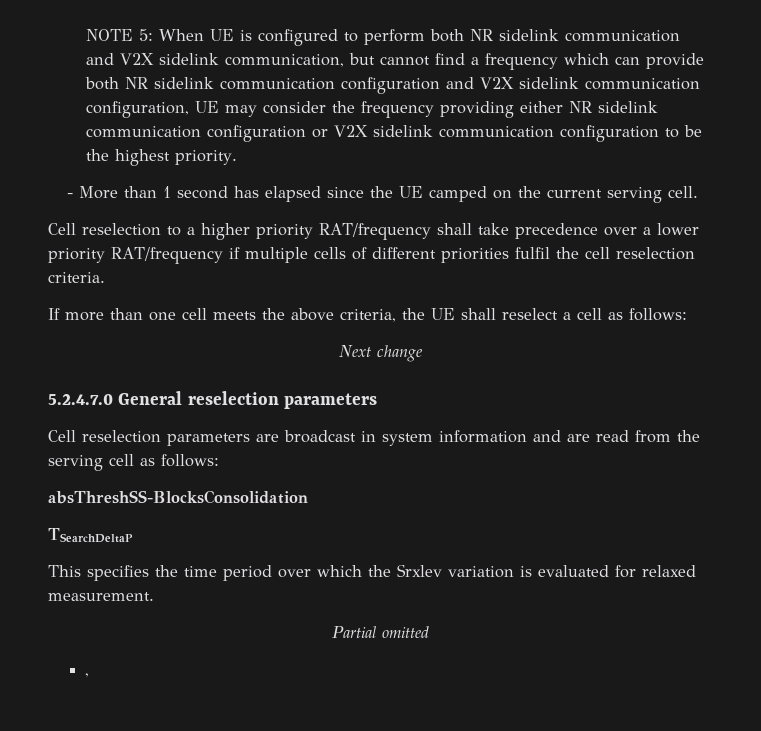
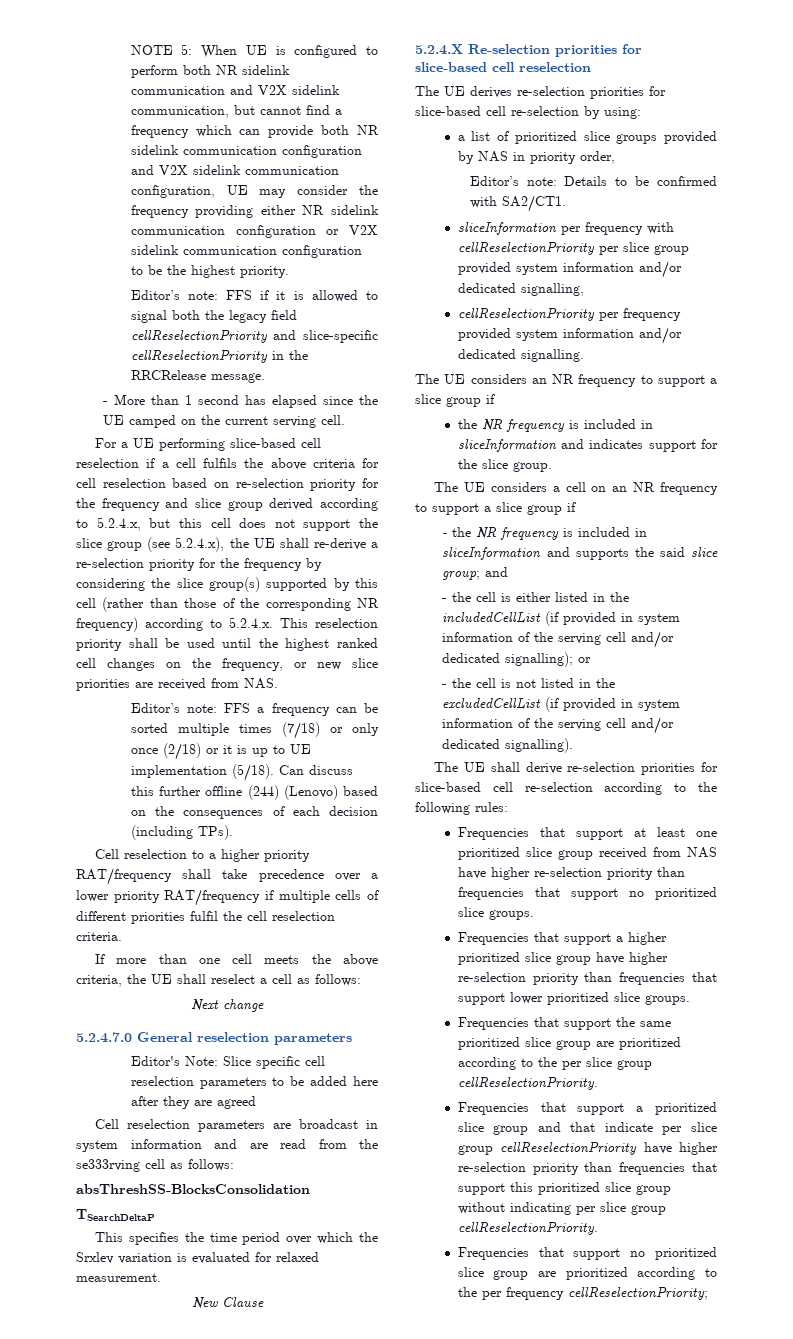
(237, 157) none -> [130,290,378,302] [130,310,297,323] [130,330,378,343] [130,350,308,363] [130,370,265,383] // Editor’s note: FFS if it is allowed to signal both the legacy field cellReselectionPriority and slice-specific cellReselectionPriority in the RRCRelease message.
(698, 192) none -> [95,438,322,451] [76,458,379,470] [76,478,379,491] [76,498,378,511] [76,517,378,531] [76,537,378,552] [76,558,322,571] [76,577,378,592] [76,597,379,612] [76,617,378,632] [76,638,379,651] [76,658,378,671] [76,678,278,691] [130,703,378,716] [130,722,379,739] [130,743,311,760] [130,764,353,781] [130,785,378,800] [130,806,378,819] [130,825,233,840] // For a UE performing slice-based cell reselection if a cell fulfils the above criteria for cell reselection based on re-selection priority for the frequency and slice group derived according to 5.2.4.x, but this cell does not support the slice group (see 5.2.4.x), the UE shall re-derive a re-selection priority for the frequency by considering the slice group(s) supported by this cell (rather than those of the corresponding NR frequency) according to 5.2.4.x. This reselection priority shall be used until the highest ranked cell changes on the frequency, or new slice priorities are received from NAS. // Editor’s note: FFS a frequency can be sorted multiple times (7/18) or only once (2/18) or it is up to UE implementation (5/18). Can discuss this further offline (244) (Lenovo) based on the consequences of each decision (including TPs).
(378, 401) none -> [130,1056,325,1069] [130,1076,378,1089] [130,1096,256,1109] // Editor's Note: Slice specific cell reselection parameters to be added here after they are agreed
[48,455,103,471] serving -> [76,1159,140,1172] se333rving
[332,626,429,638] [84,673,89,677] Partial omitted // , -> [191,1297,264,1309] [415,44,642,57] [415,62,591,72] [415,86,666,99] [415,106,641,119] [457,131,717,144] [457,151,615,164] [469,176,717,186] [469,195,566,212] [457,222,674,235] [457,242,689,255] [457,261,682,278] [457,283,584,296] [457,308,681,321] [457,327,682,344] [457,349,584,362] [415,374,717,387] [415,394,495,407] [457,419,653,432] [457,439,718,452] [457,459,552,472] [434,482,718,495] [415,502,576,515] [442,527,648,540] [442,547,718,560] [442,567,509,580] [442,592,630,602] [442,611,681,626] [442,631,675,648] [442,652,592,667] [442,678,616,688] [442,697,681,712] [442,717,675,734] [442,738,574,753] [434,762,718,775] [415,782,717,795] [415,802,508,815] [457,827,717,840] [457,847,717,860] [457,867,685,880] [457,887,717,900] [457,907,534,920] [457,932,667,945] [457,952,668,965] [457,972,717,985] [457,992,690,1005] [457,1017,671,1030] [457,1037,681,1050] [457,1057,652,1070] [457,1077,598,1090] [457,1102,717,1115] [457,1122,717,1135] [457,1142,718,1155] [457,1162,717,1175] [457,1182,671,1195] [457,1202,666,1215] [457,1222,598,1235] [457,1247,717,1260] [457,1267,717,1280] [457,1287,708,1300] New Clause // 5.2.4.X Re-selection priorities for slice-based cell reselection // The UE derives re-selection priorities for slice-based cell re-selection by using: // a list of prioritized slice groups provided by NAS in priority order, // Editor’s note: Details to be confirmed with SA2/CT1. // sliceInformation per frequency with cellReselectionPriority per slice group provided system information and/or dedicated signalling, // cellReselectionPriority per frequency provided system information and/or dedicated signalling. // The UE considers an NR frequency to support a slice group if // the NR frequency is included in sliceInformation and indicates support for the slice group. // The UE considers a cell on an NR frequency to support a slice group if // - the NR frequency is included in sliceInformation and supports the said slice group; and // - the cell is either listed in the includedCellList (if provided in system information of the serving cell and/or dedicated signalling); or // - the cell is not listed in the excludedCellList (if provided in system information of the serving cell and/or dedicated signalling). // The UE shall derive re-selection priorities for slice-based cell re-selection according to the following rules: // Frequencies that support at least one prioritized slice group received from NAS have higher re-selection priority than frequencies that support no prioritized slice groups. // Frequencies that support a higher prioritized slice group have higher re-selection priority than frequencies that support lower prioritized slice groups. // Frequencies that support the same prioritized slice group are prioritized according to the per slice group cellReselectionPriority. // Frequencies that support a prioritized slice group and that indicate per slice group cellReselectionPriority have higher re-selection priority than frequencies that support this prioritized slice group without indicating per slice group cellReselectionPriority. // Frequencies that support no prioritized slice group are prioritized according to the per frequency cellReselectionPriority;

